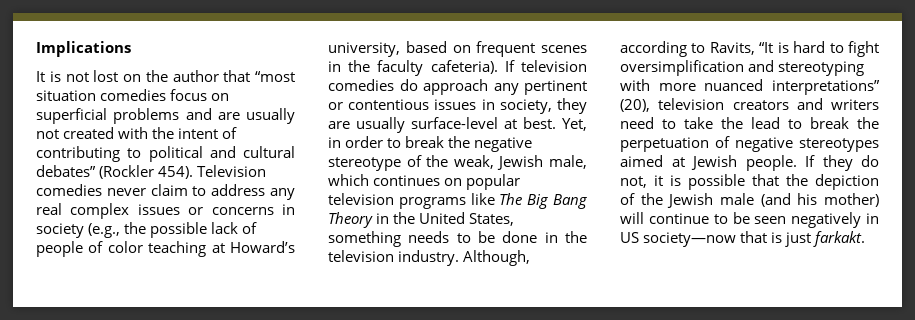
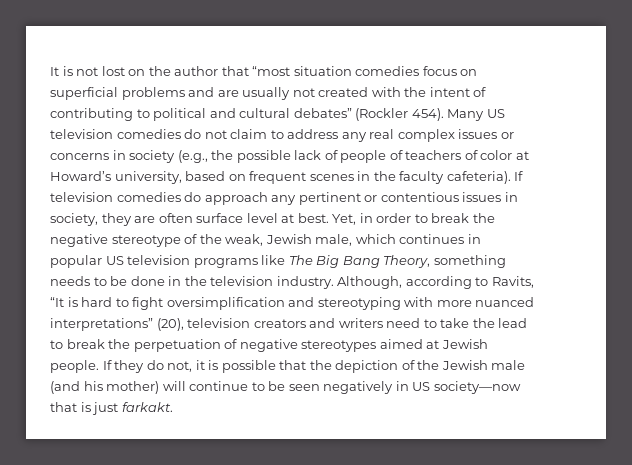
[36,41,131,57] Implications // -> (50, 71) none
[197,165,267,177] [36,184,146,196] Television comedies never -> [447,109,505,121] [50,129,227,139] Many US television comedies do not
[107,241,207,257] color teaching -> [405,150,513,160] teachers of color
[356,117,498,133] usually surface-level -> [158,213,278,223] often surface level
[444,174,521,190] on popular -> [467,234,481,244] [50,255,124,268] in popular US
[328,212,515,228] Theory in the United States, -> [383,255,431,268] Theory,

